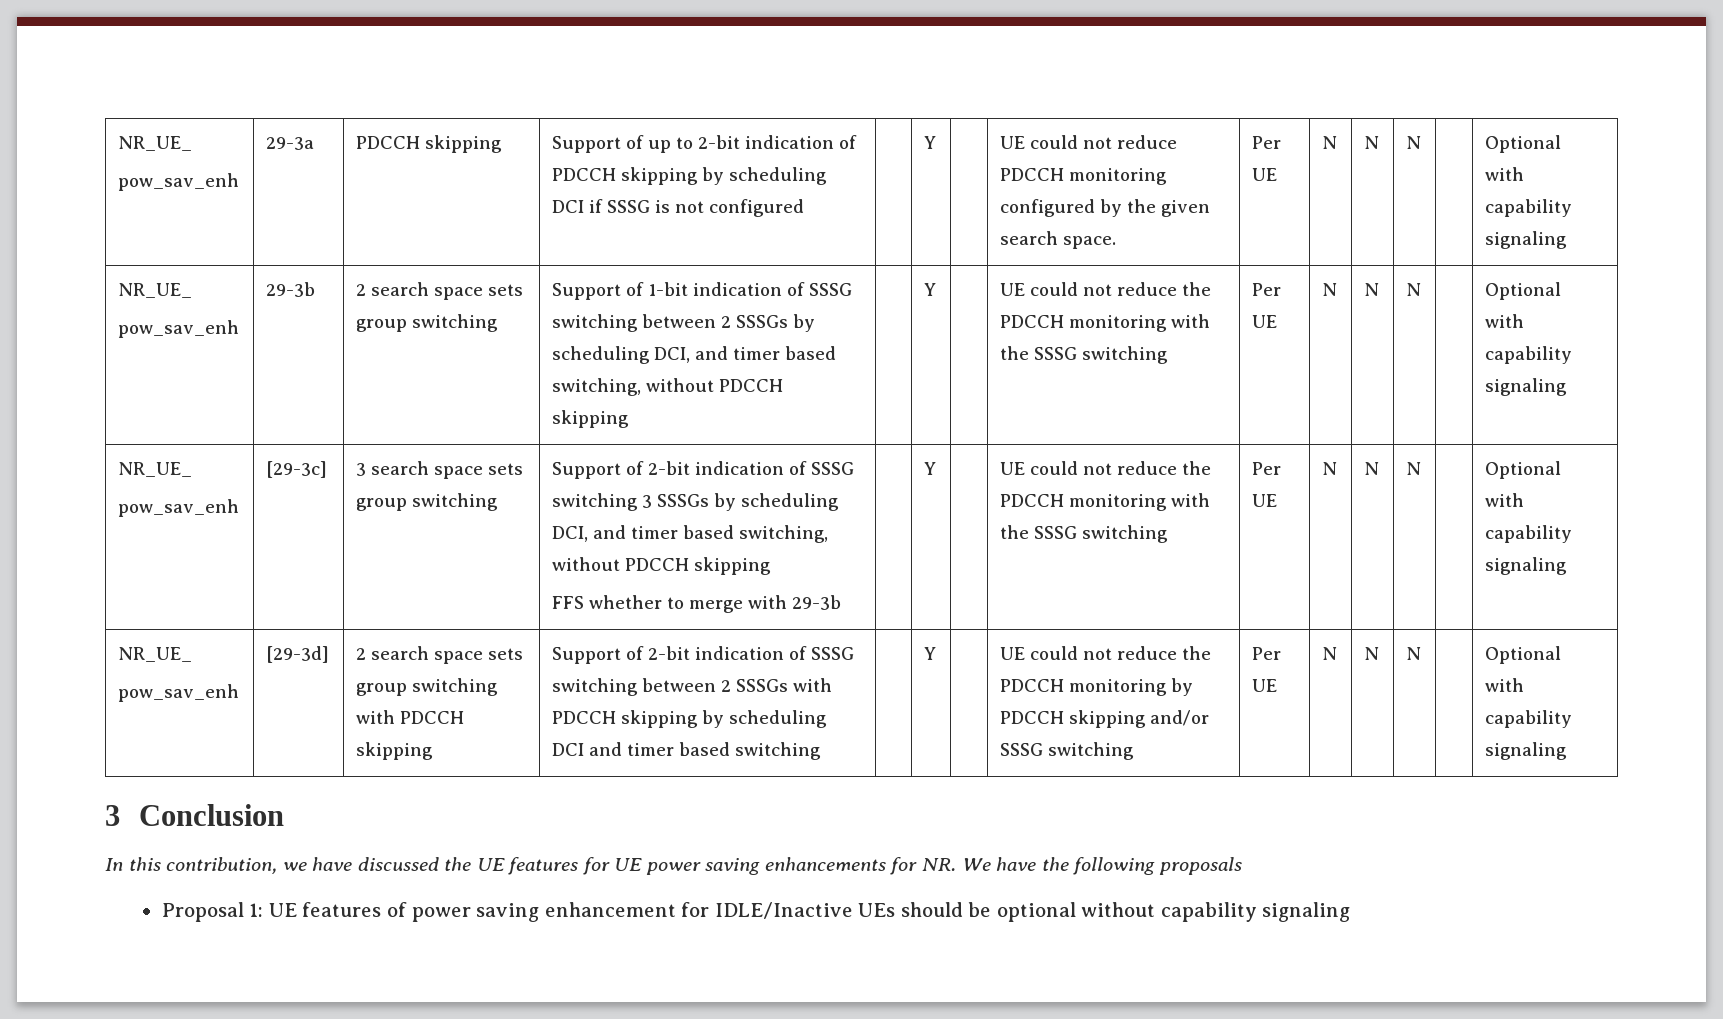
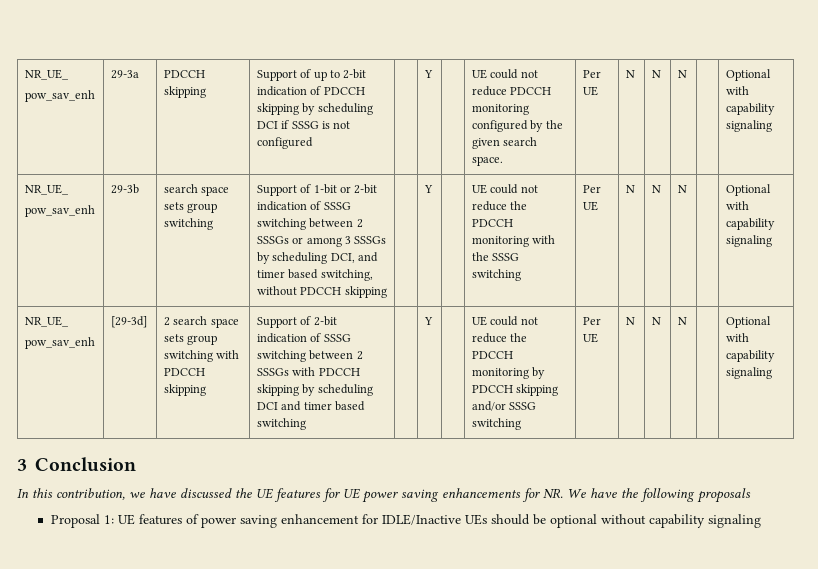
[356,284,367,296] 2 -> (139, 189) none
[693,282,853,296] [552,314,816,332] [552,346,837,364] [552,378,784,396] [552,410,630,428] [924,283,937,296] [1000,282,1212,296] [1000,314,1211,332] [1000,346,1169,364] [1252,283,1282,296] [1252,315,1278,328] [1322,283,1338,296] [1364,283,1380,296] [1406,283,1422,296] [1485,282,1562,300] [1485,314,1525,328] [1485,346,1573,364] [1485,378,1568,396] [118,462,193,477] [118,499,240,517] [266,461,328,478] [356,461,524,479] [356,493,499,511] [552,461,855,479] [552,493,639,511] indication of SSSG switching between 2 SSSGs by scheduling DCI, and timer based switching, without PDCCH skipping | | Y | | UE could not reduce the PDCCH monitoring with the SSSG switching | Per UE | N | N | N | | Optional with capability signaling // NR_UE_ // pow_sav_enh | [29-3c] | 3 search space sets group switching | Support of 2-bit indication of SSSG switching -> [340,184,378,194] [256,201,351,211] [256,218,363,230] [256,236,342,247] or 2-bit indication of SSSG switching between 2 SSSGs or among
[552,595,842,613] // FFS whether to merge with 29-3b -> (387, 292) none

